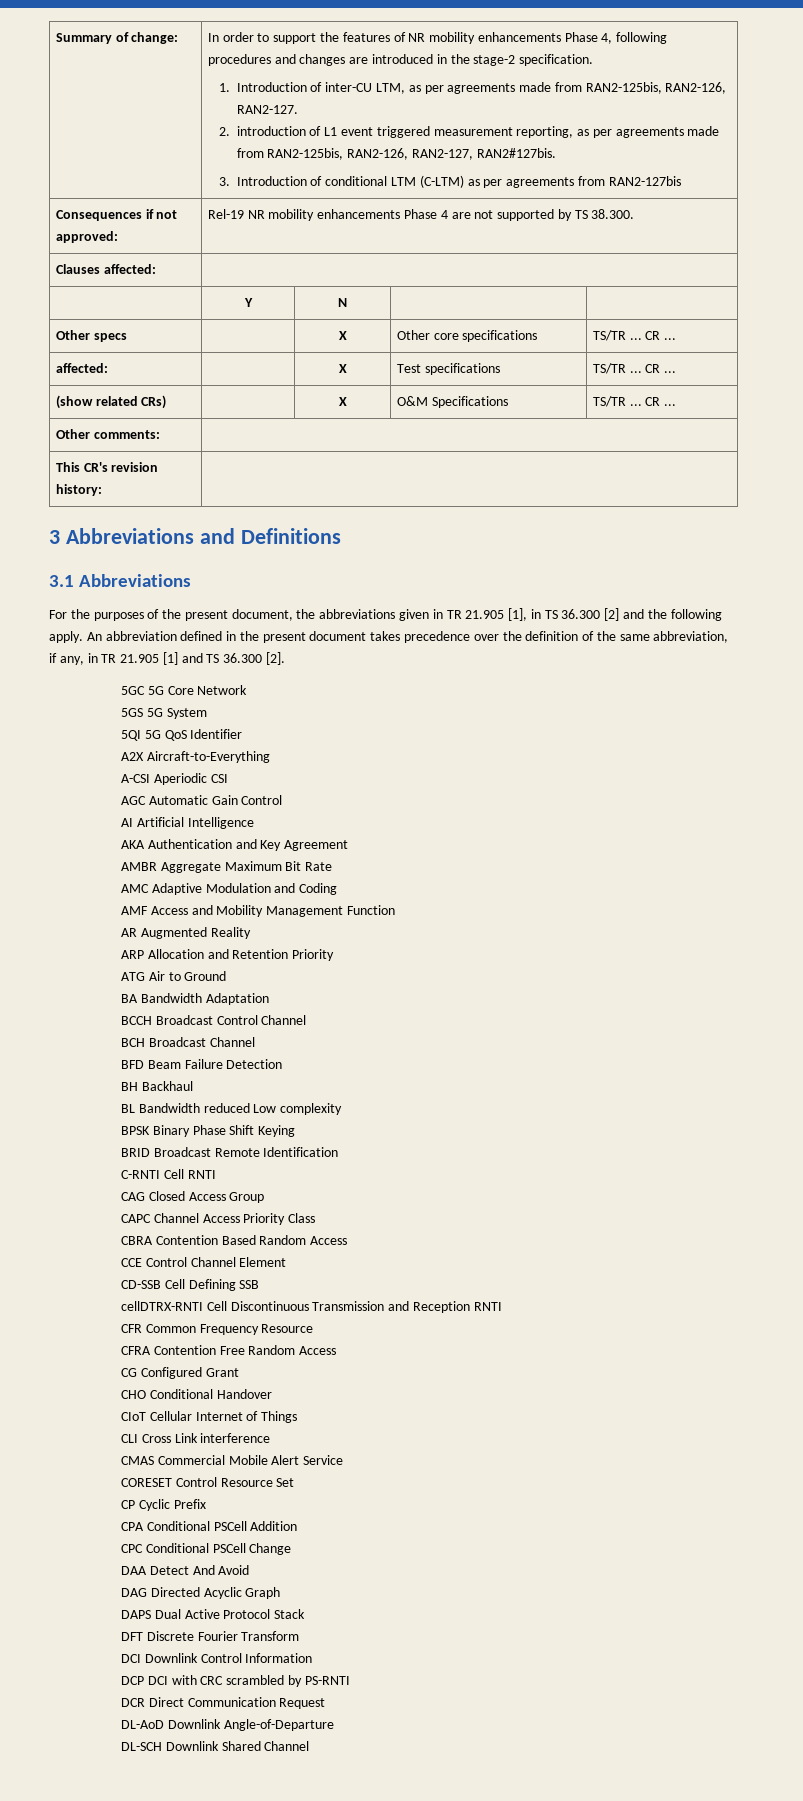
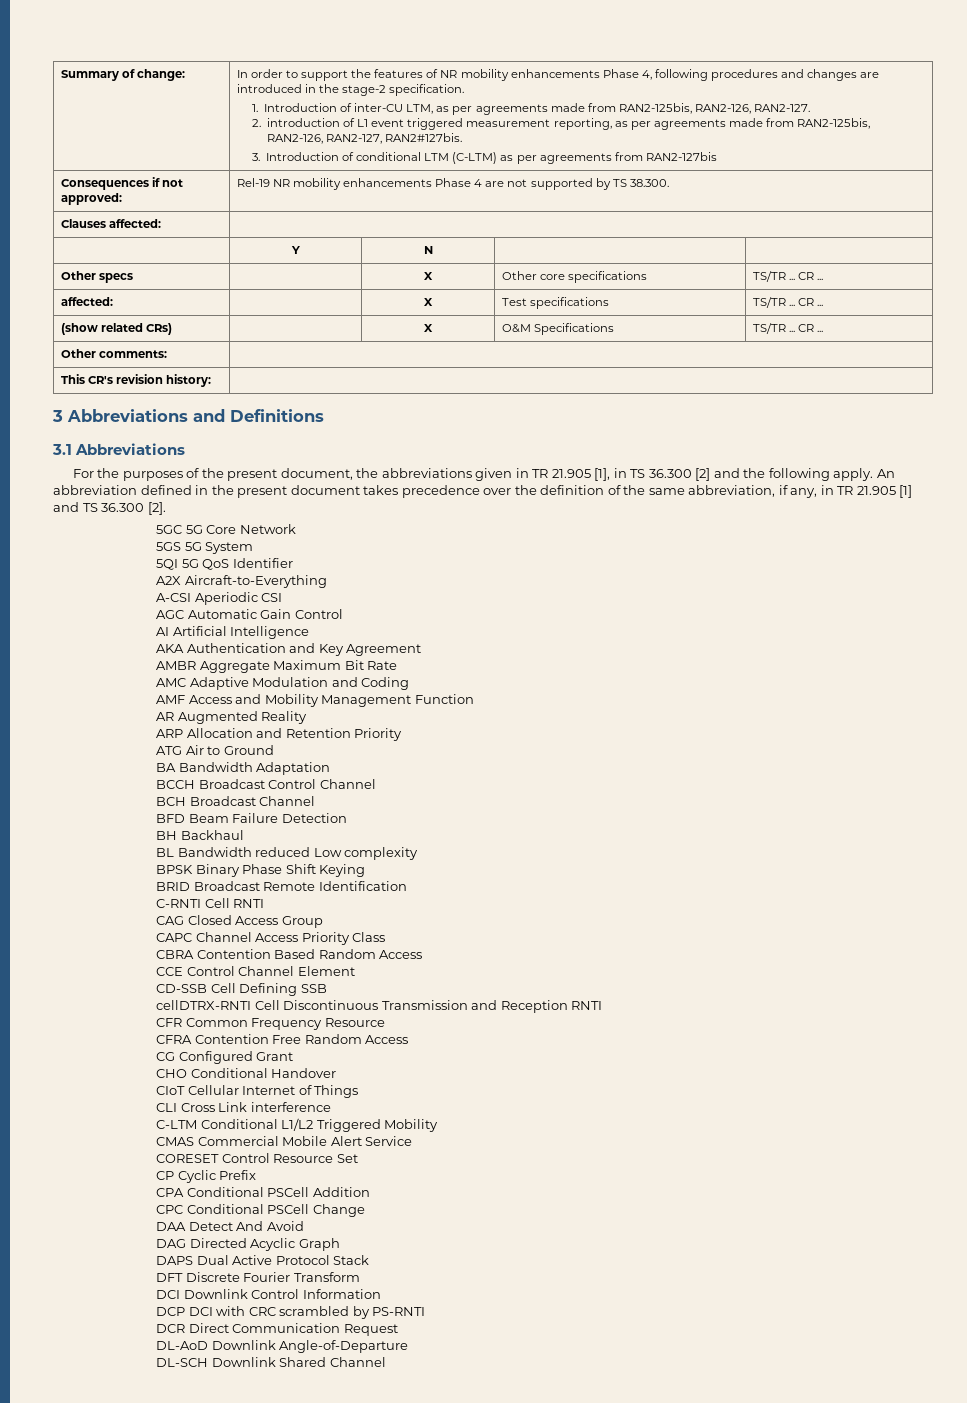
(271, 1438) none -> [156,1118,439,1132] // C-LTM Conditional L1/L2 Triggered Mobility

